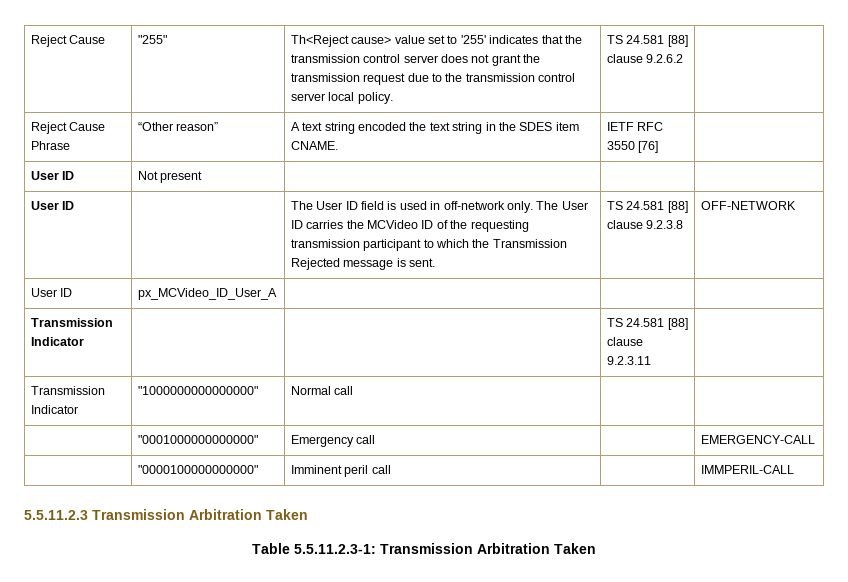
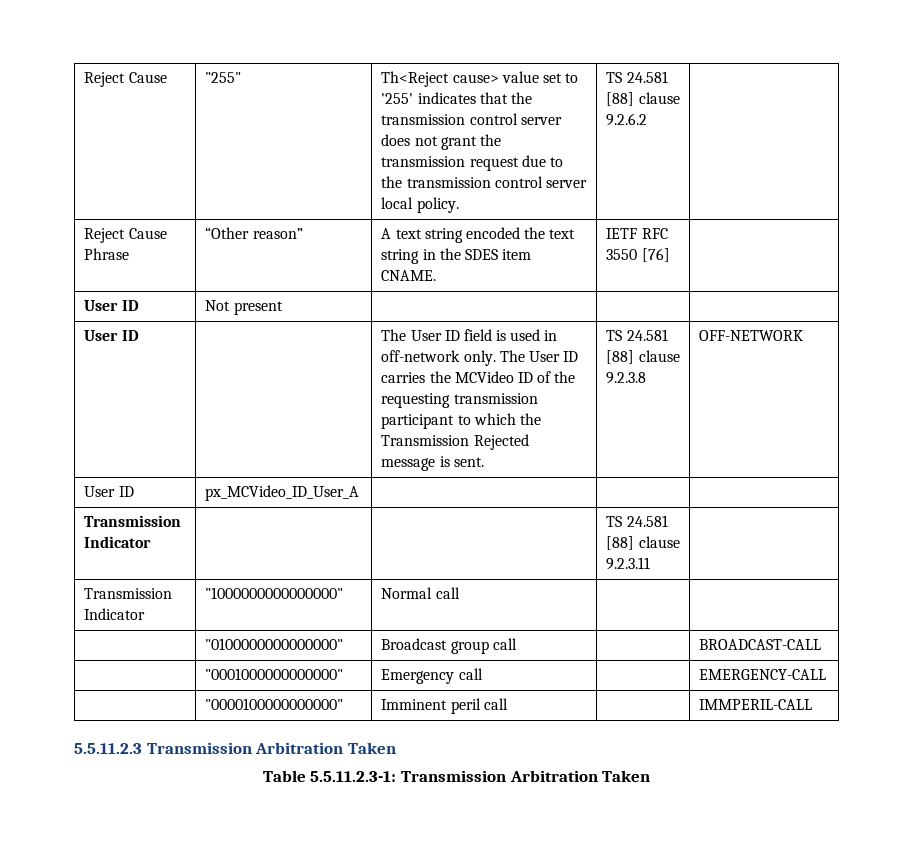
(354, 390) none -> [205,638,344,650] [381,638,517,654] [699,639,822,650] // | "0100000000000000" | Broadcast group call | | BROADCAST-CALL

